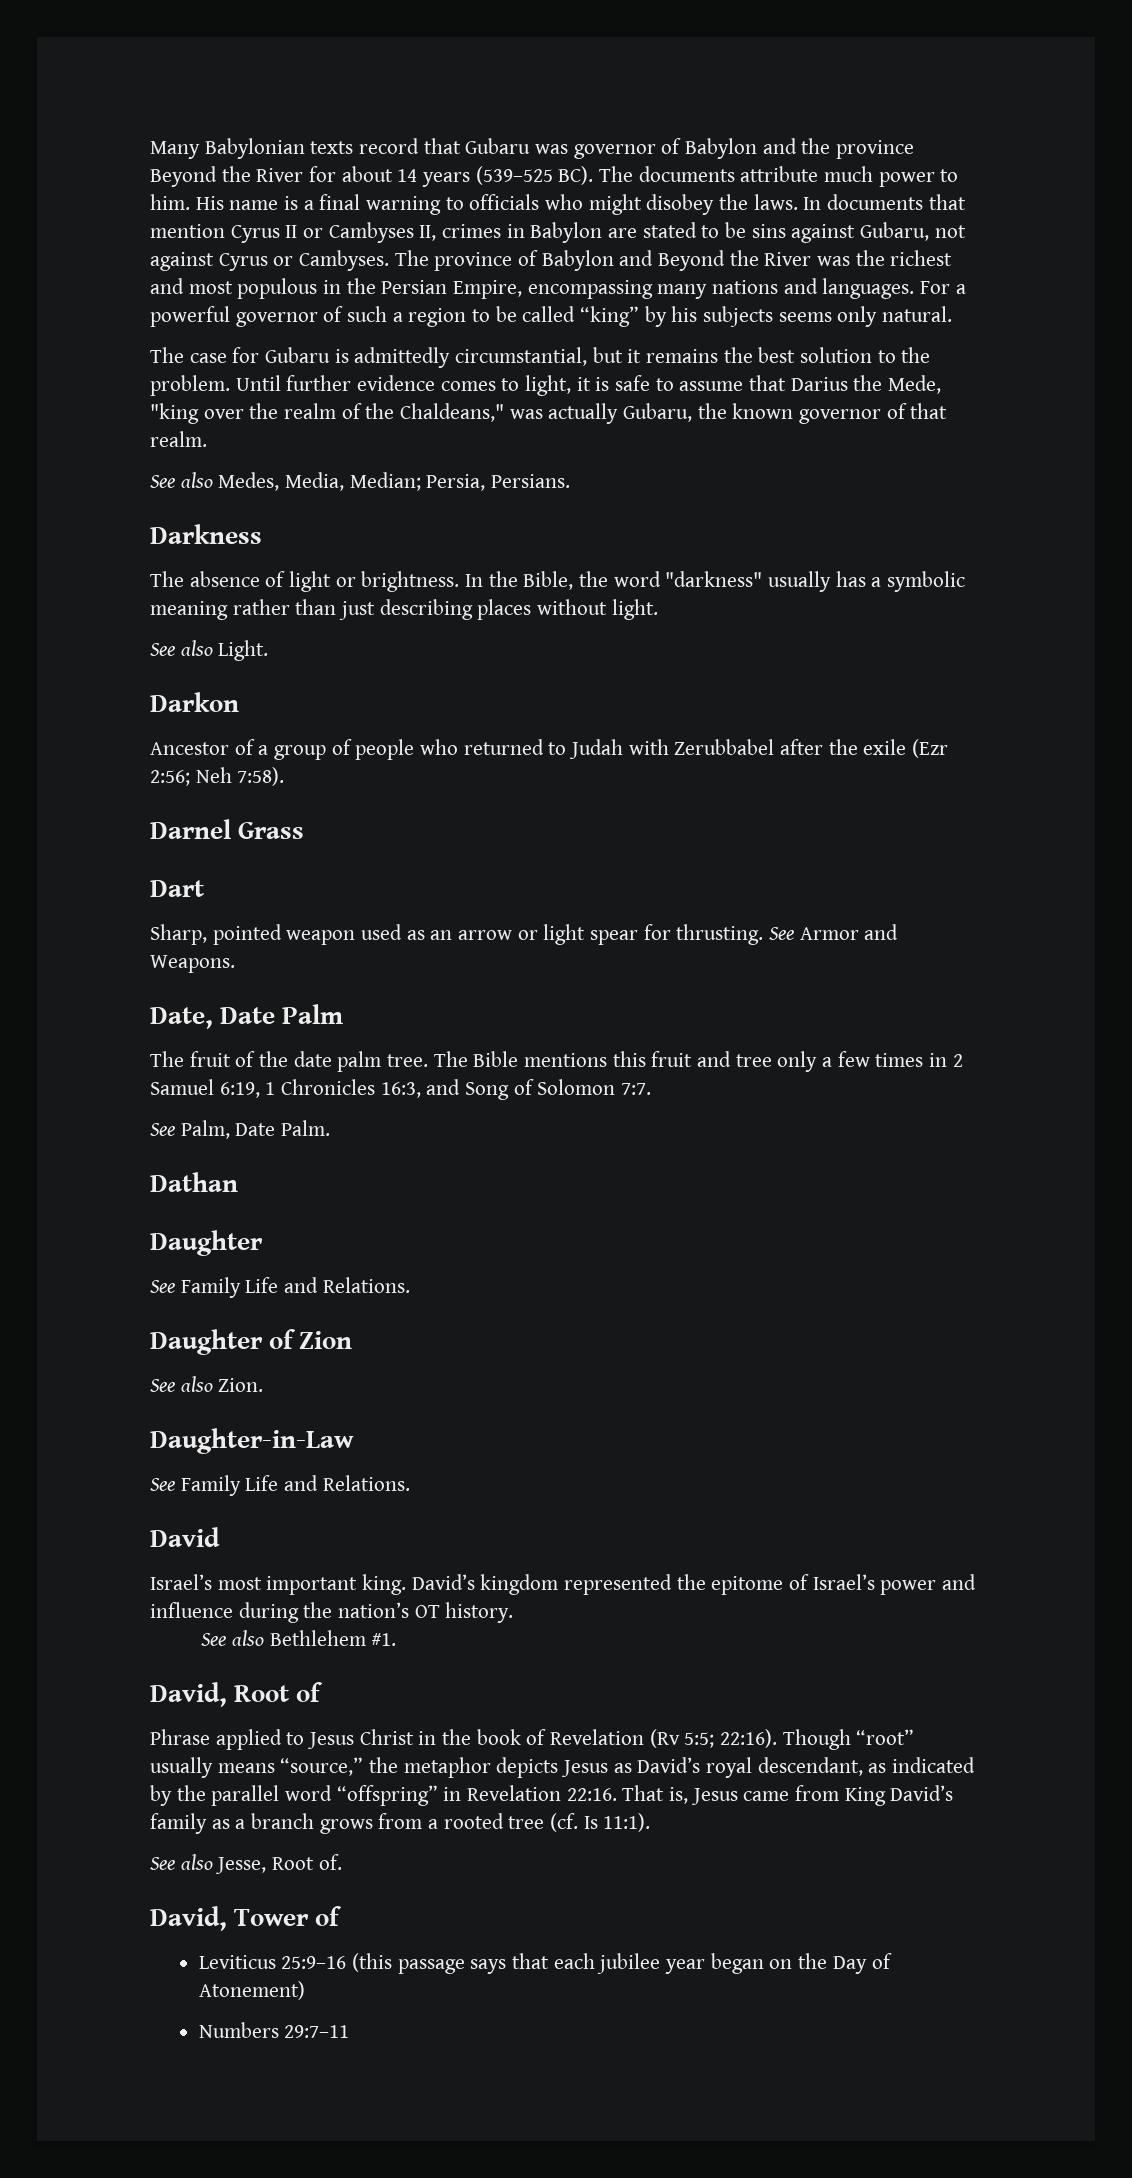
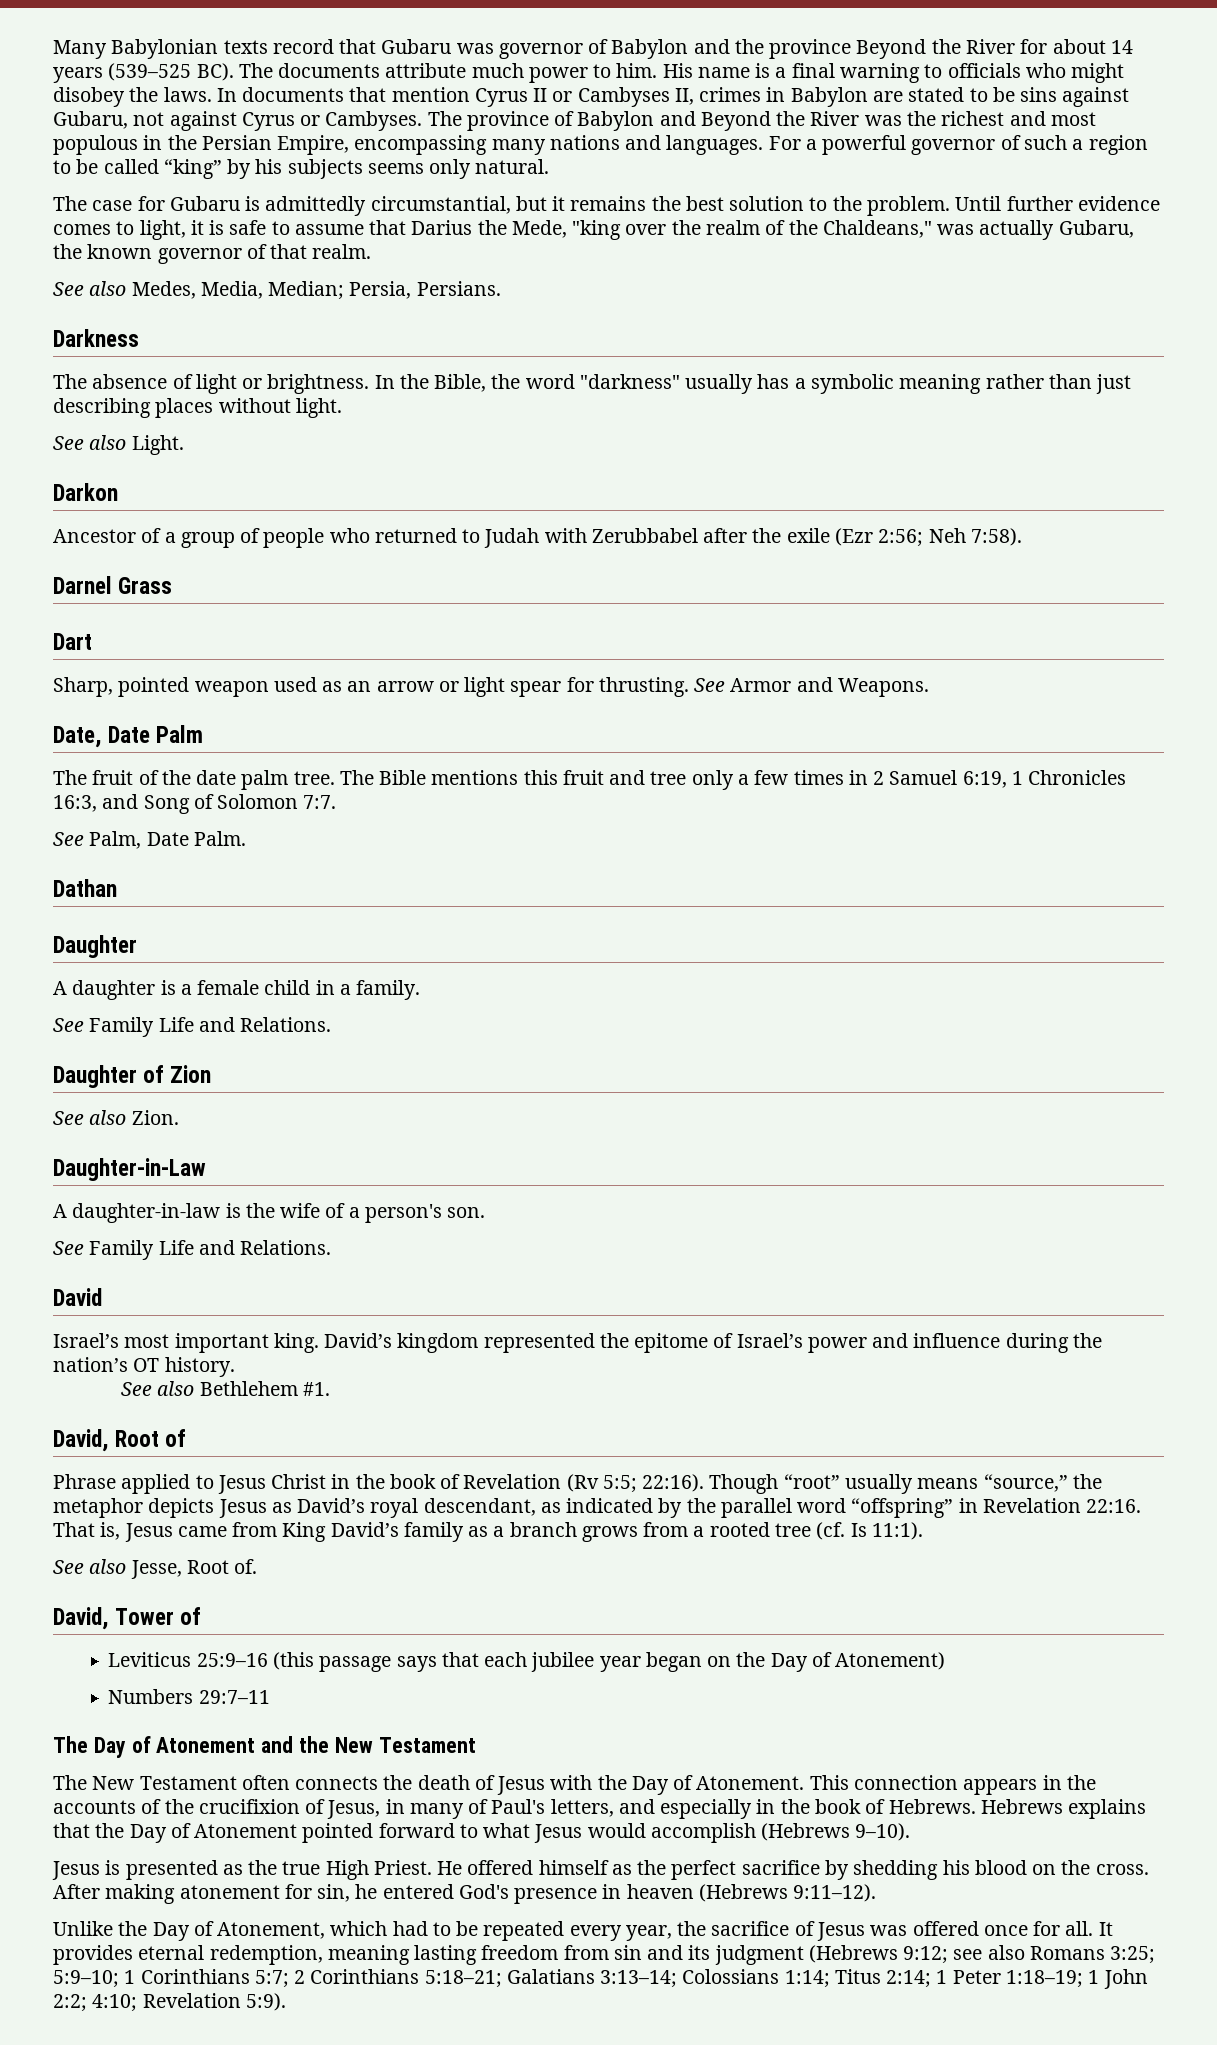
(263, 1243) none -> [53,980,421,1000] // A daughter is a female child in a family.
(354, 1441) none -> [53,1203,486,1223] // A daughter-in-law is the wife of a person's son.
(350, 2031) none -> [53,1736,476,1758] [53,1775,1096,1795] [53,1799,1147,1819] [53,1823,911,1843] [52,1860,1149,1880] [53,1884,877,1904] [53,1921,1113,1941] [53,1945,1156,1965] [53,1969,1148,1989] [53,1993,286,2012] // The Day of Atonement and the New Testament // The New Testament often connects the death of Jesus with the Day of Atonement. This connection appears in the accounts of the crucifixion of Jesus, in many of Paul's letters, and especially in the book of Hebrews. Hebrews explains that the Day of Atonement pointed forward to what Jesus would accomplish (Hebrews 9–10). // Jesus is presented as the true High Priest. He offered himself as the perfect sacrifice by shedding his blood on the cross. After making atonement for sin, he entered God's presence in heaven (Hebrews 9:11–12). // Unlike the Day of Atonement, which had to be repeated every year, the sacrifice of Jesus was offered once for all. It provides eternal redemption, meaning lasting freedom from sin and its judgment (Hebrews 9:12; see also Romans 3:25; 5:9–10; 1 Corinthians 5:7; 2 Corinthians 5:18–21; Galatians 3:13–14; Colossians 1:14; Titus 2:14; 1 Peter 1:18–19; 1 John 2:2; 4:10; Revelation 5:9).

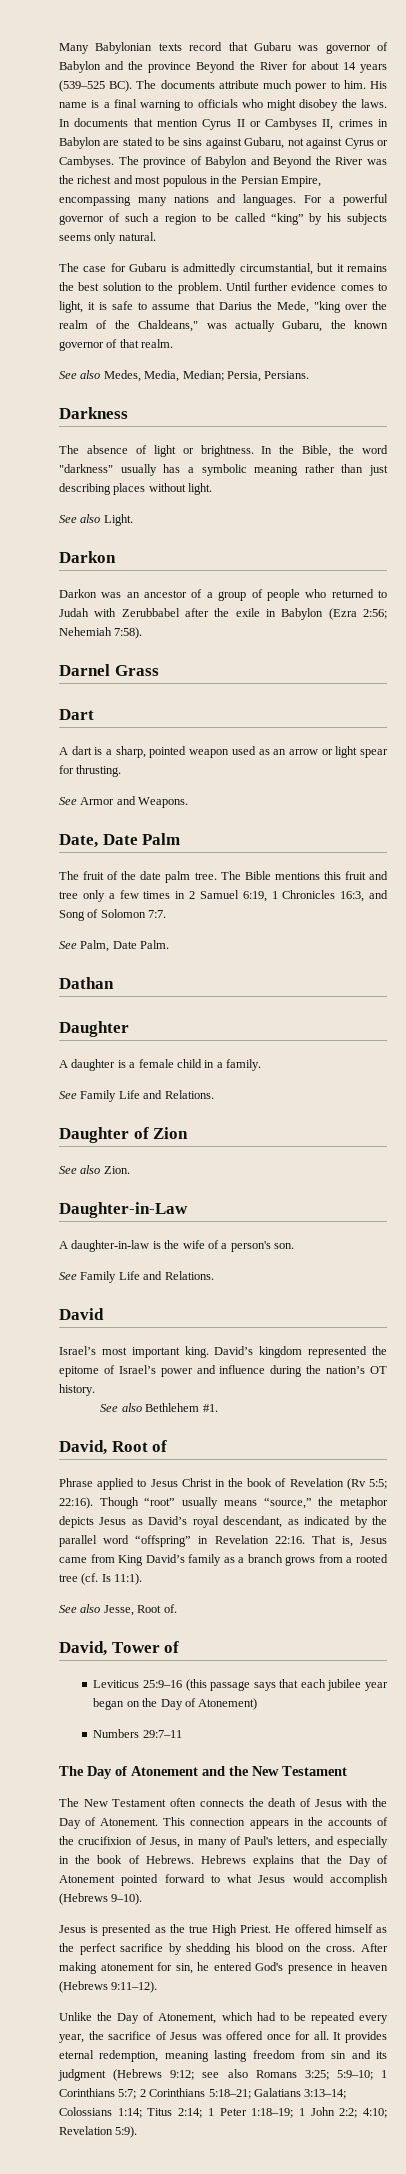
[53,529,136,543] Ancestor -> [59,589,188,598] Darkon was an ancestor
[834,528,966,547] (Ezr 2:56; Neh -> [266,608,387,620] [59,627,112,636] in Babylon (Ezra 2:56; Nehemiah
[53,677,113,697] Sharp, -> [59,746,146,758] A dart is a sharp,
(689, 687) none -> (122, 771) //

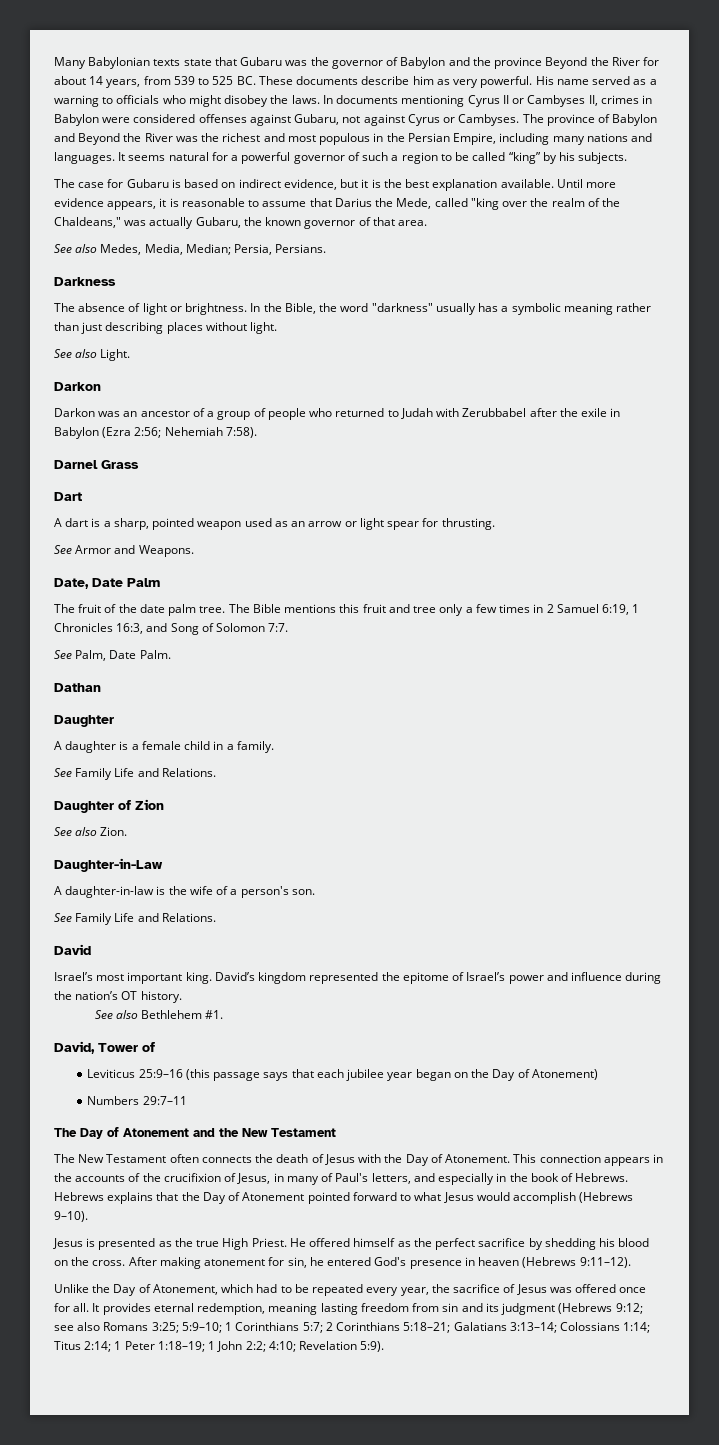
[189,42,223,51] record -> [183,59,212,66] state
(319, 48) none -> [310,57,329,66] the
[360,64,387,73] [59,80,388,92] [59,99,137,108] years (539–525 BC). The documents attribute much power to him. His name is a final -> [106,76,657,88] years, from 539 to 525 BC. These documents describe him as very powerful. His name served as a
[133,118,198,127] that mention -> [401,95,465,107] mentioning
[103,137,203,146] are stated to be sins -> [102,114,247,123] were considered offenses
[59,195,131,206] encompassing -> [499,133,550,145] including
[304,195,322,203] For -> [118,152,228,161] It seems natural for
[346,213,387,225] [59,232,156,244] subjects seems only natural. -> [578,152,628,164] subjects.
[183,263,313,275] admittedly circumstantial, -> [184,179,337,190] based on indirect evidence,
[347,264,388,272] remains -> [371,179,381,188] is
[102,282,388,294] [59,301,134,313] solution to the problem. Until further evidence comes to light, it is safe -> [432,179,617,191] [54,198,245,210] explanation available. Until more evidence appears, it is reasonable
(309, 307) none -> [434,198,468,207] called
[141,339,174,348] realm. -> [398,220,428,226] area.
[59,1440,168,1455] [59,1478,388,1490] [59,1497,388,1509] [59,1516,388,1528] [59,1535,387,1547] [59,1554,388,1566] [59,1573,143,1585] [59,1604,177,1616] // David, Root of // Phrase applied to Jesus Christ in the book of Revelation (Rv 5:5; 22:16). Though “root” usually means “source,” the metaphor depicts Jesus as David’s royal descendant, as indicated by the parallel word “offspring” in Revelation 22:16. That is, Jesus came from King David’s family as a branch grows from a rooted tree (cf. Is 11:1). // See also Jesse, Root of. -> (224, 1014) none

